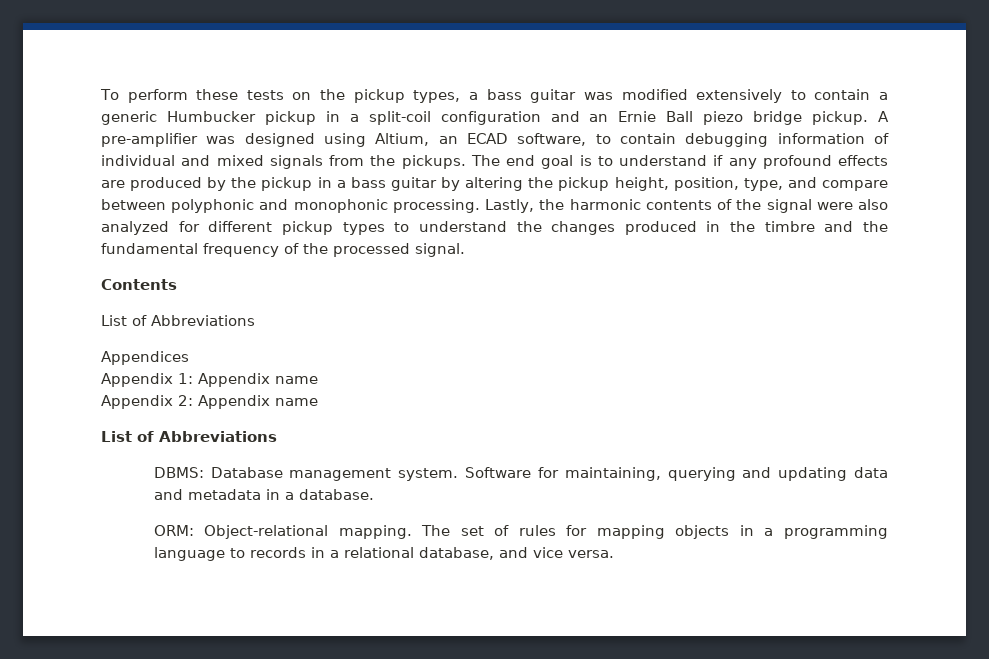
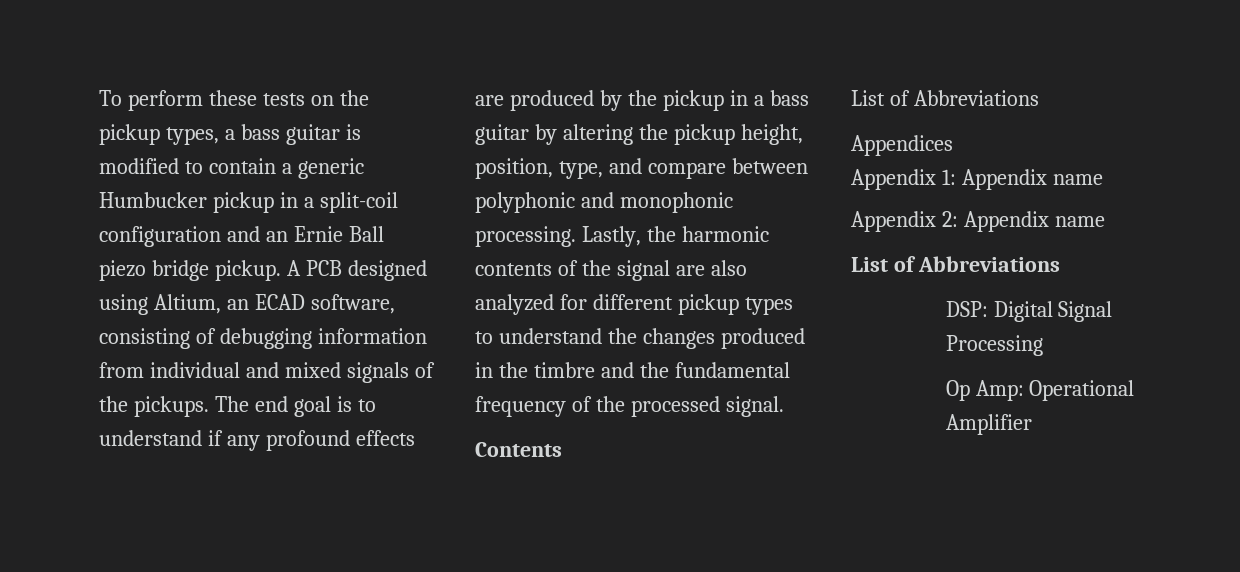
[583,89,783,103] was modified extensively -> [345,124,361,140] [99,158,179,174] is modified
[101,133,236,147] pre-amplifier was -> [305,260,342,276] PCB
[595,133,676,144] to contain -> [99,328,216,349] consisting of
[874,133,889,144] of -> [99,362,144,378] from
[329,155,364,166] from -> [414,362,435,378] of
[816,202,853,210] were -> [675,265,705,276] are
[153,467,888,481] [153,489,374,500] [153,525,888,539] [153,547,614,561] DBMS: Database management system. Software for maintaining, querying and updating data and metadata in a database. // ORM: Object-relational mapping. The set of rules for mapping objects in a programming language to records in a relational database, and vice versa. -> [945,301,1113,322] [945,335,1043,356] [945,380,1135,401] [945,414,1032,435] DSP: Digital Signal Processing // Op Amp: Operational Amplifier

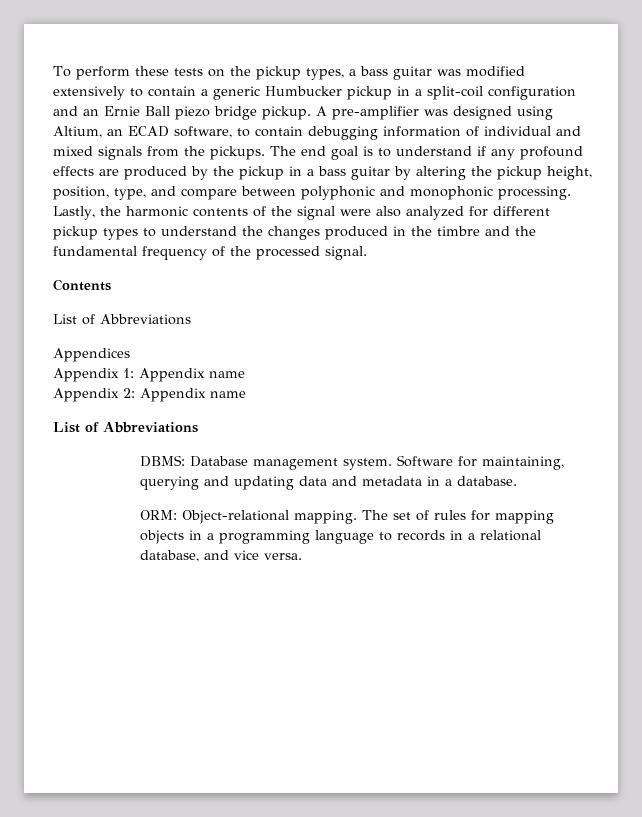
[345,124,361,140] [99,158,179,174] is modified -> [436,66,525,77] [53,86,125,100] was modified extensively
[305,260,342,276] PCB -> [332,106,448,120] pre-amplifier was
[99,328,216,349] consisting of -> [237,126,303,137] to contain
[99,362,144,378] from -> [466,126,479,137] of
[414,362,435,378] of -> [147,146,179,157] from
[675,265,705,276] are -> [339,209,371,216] were
[945,301,1113,322] [945,335,1043,356] [945,380,1135,401] [945,414,1032,435] DSP: Digital Signal Processing // Op Amp: Operational Amplifier -> [139,455,564,470] [139,476,517,490] [139,510,554,524] [139,530,541,544] [139,550,302,562] DBMS: Database management system. Software for maintaining, querying and updating data and metadata in a database. // ORM: Object-relational mapping. The set of rules for mapping objects in a programming language to records in a relational database, and vice versa.

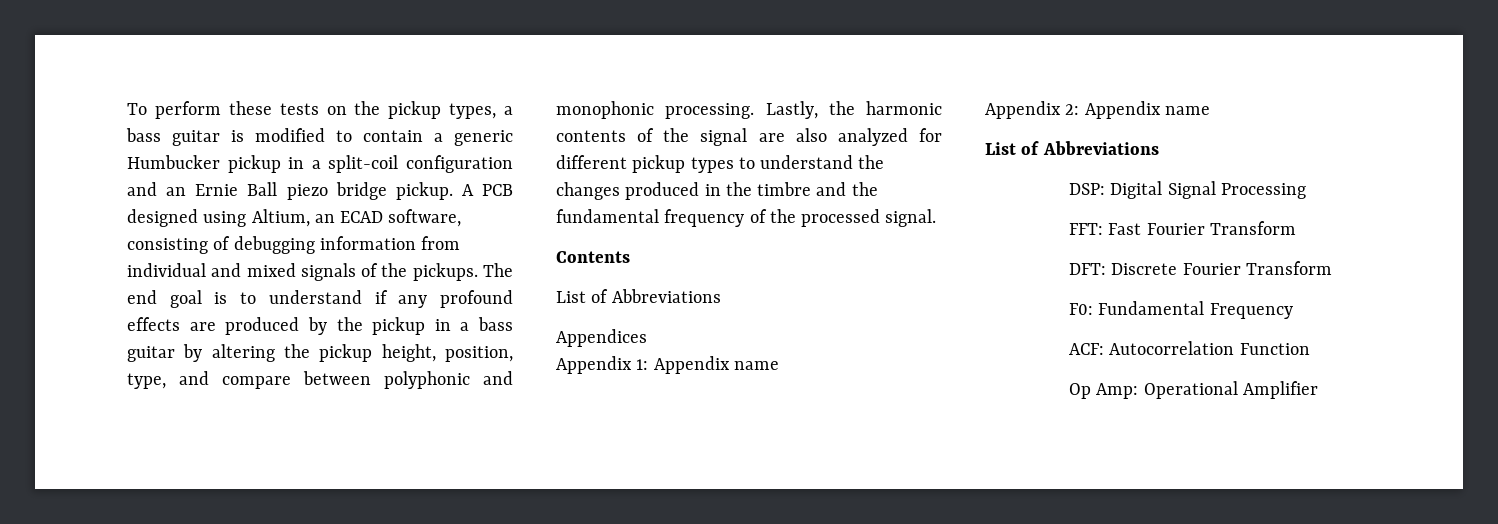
[436,66,525,77] [53,86,125,100] was modified extensively -> [231,128,325,142] is modified
[332,106,448,120] pre-amplifier was -> [482,184,513,196] PCB
[237,126,303,137] to contain -> [127,236,231,254] consisting of
[466,126,479,137] of -> [421,236,461,250] from
[147,146,179,157] from -> [361,263,379,277] of
[339,209,371,216] were -> [758,133,785,142] are
[139,455,564,470] [139,476,517,490] [139,510,554,524] [139,530,541,544] [139,550,302,562] DBMS: Database management system. Software for maintaining, querying and updating data and metadata in a database. // ORM: Object-relational mapping. The set of rules for mapping objects in a programming language to records in a relational database, and vice versa. -> [1068,181,1306,199] [1068,221,1296,235] [1068,261,1332,275] [1068,301,1293,319] [1068,341,1310,355] [1068,381,1318,399] DSP: Digital Signal Processing // FFT: Fast Fourier Transform // DFT: Discrete Fourier Transform // F0: Fundamental Frequency // ACF: Autocorrelation Function // Op Amp: Operational Amplifier

